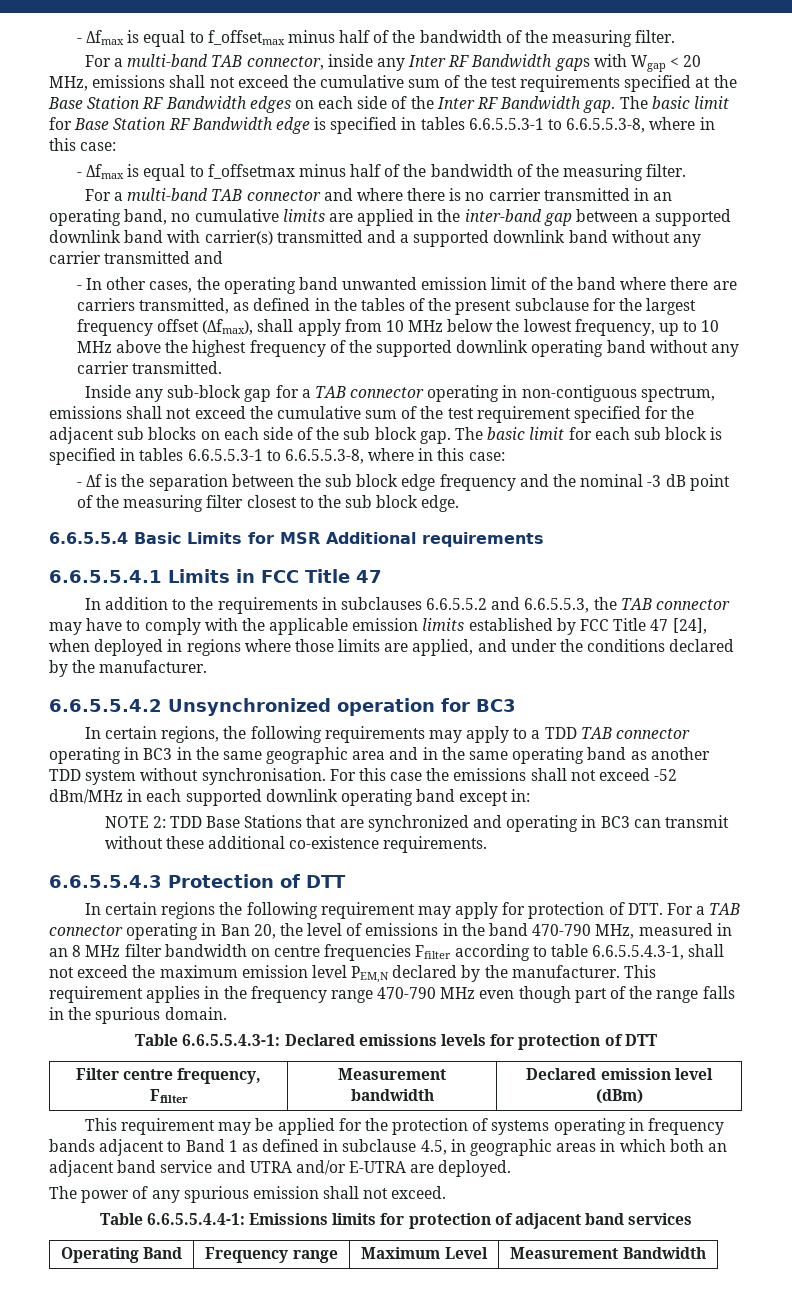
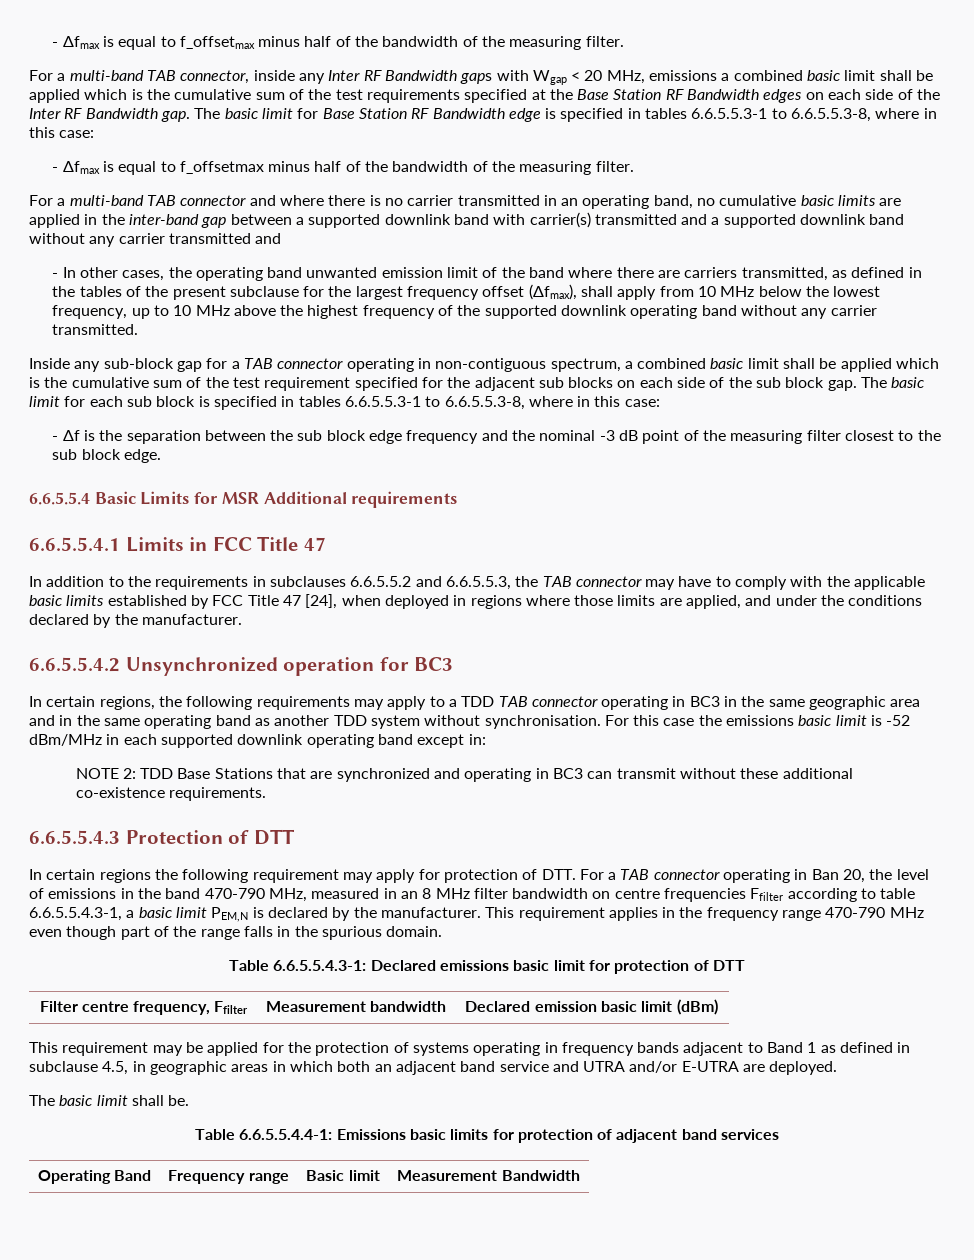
[169,75,289,88] shall not exceed -> [721,70,934,81] [29,89,143,103] a combined basic limit shall be applied which is
(279, 215) none -> [800,195,834,206] basic
[49,406,246,419] emissions shall not exceed -> [624,358,940,372] [29,377,40,388] a combined basic limit shall be applied which is
[352,618,419,631] emission -> [29,595,62,606] basic
[530,768,651,781] shall not exceed -> [798,715,883,726] basic limit is
[688,944,725,957] [49,965,390,983] shall not exceed the maximum emission level PEM,N -> [126,907,264,922] a basic limit PEM,N is
[441,1034,486,1046] levels -> [513,960,585,971] basic limit
[674,1068,713,1080] level -> [601,1001,673,1012] basic limit
[81,1186,447,1203] power of any spurious emission shall not exceed. -> [59,1095,190,1106] basic limit shall be.
(329, 1219) none -> [409,1129,446,1140] basic
[361,1247,488,1259] Maximum Level -> [306,1170,380,1181] Basic limit

